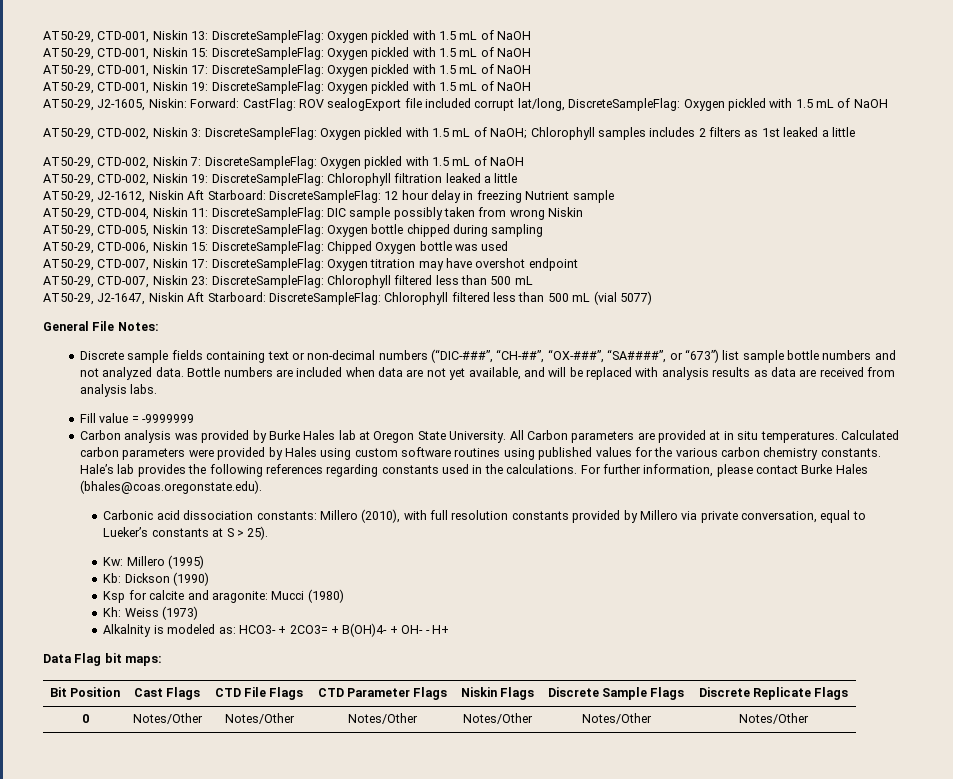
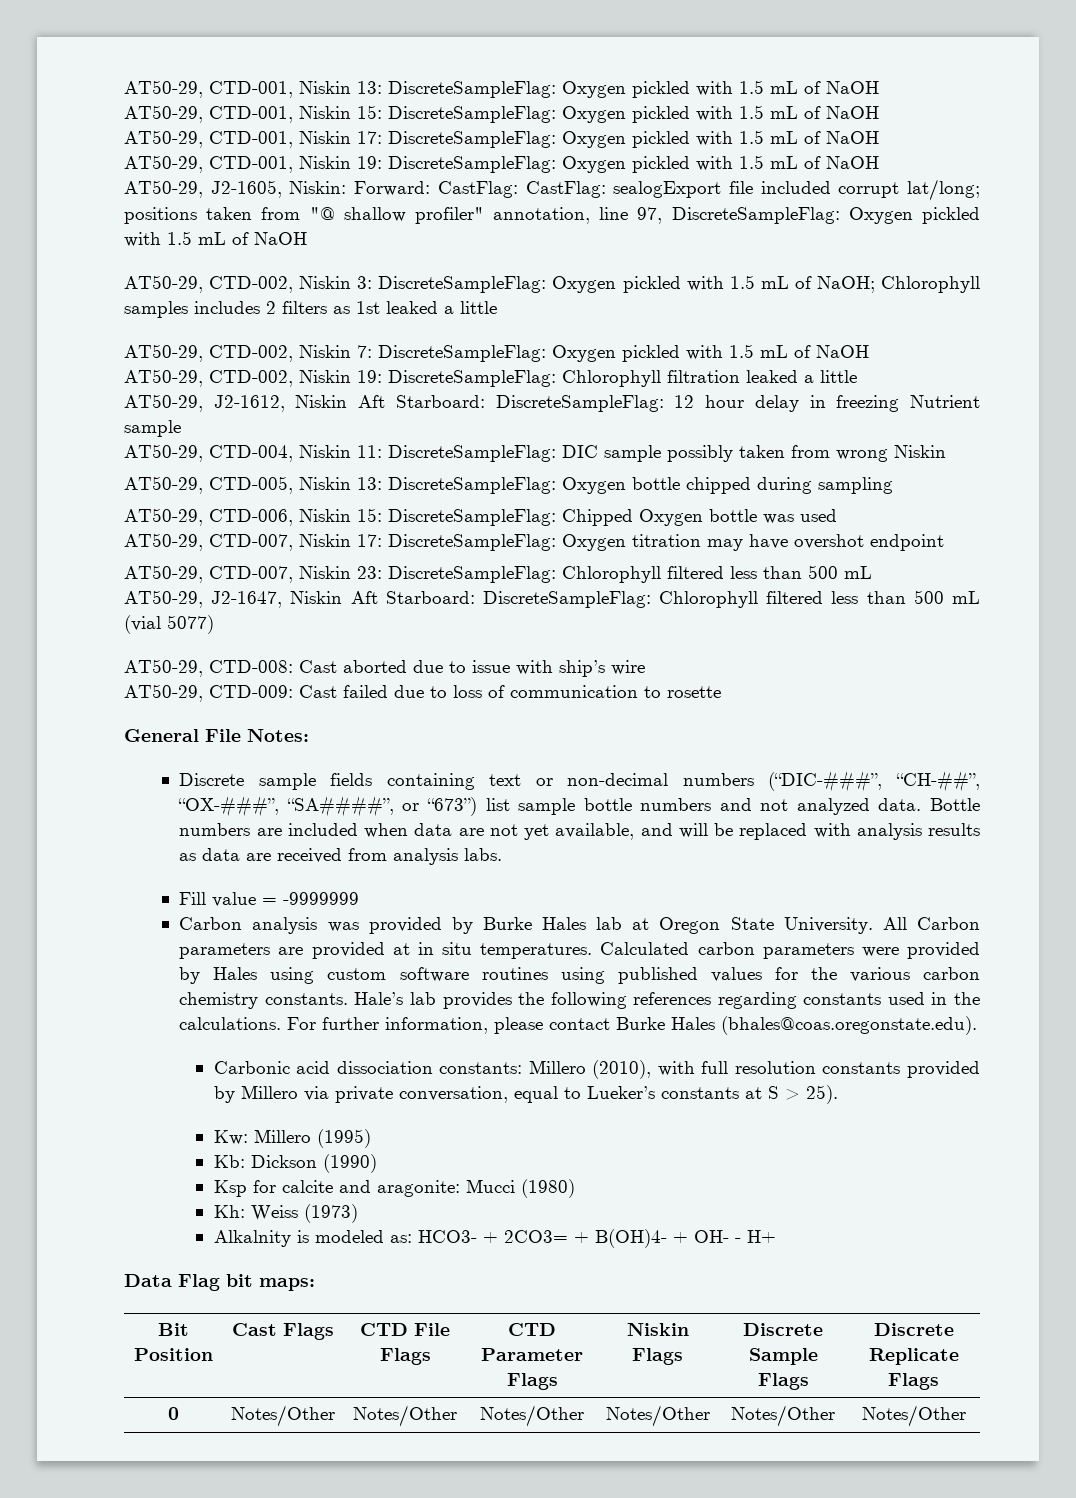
[298,99,324,108] ROV -> [525,181,606,198] CastFlag:
[517,98,565,111] lat/long, -> [907,179,981,201] [124,207,663,224] lat/long; positions taken from "@ shallow profiler" annotation, line 97,
(652, 298) none -> [124,659,645,677] [124,684,721,702] // AT50-29, CTD-008: Cast aborted due to issue with ship’s wire // AT50-29, CTD-009: Cast failed due to loss of communication to rosette

